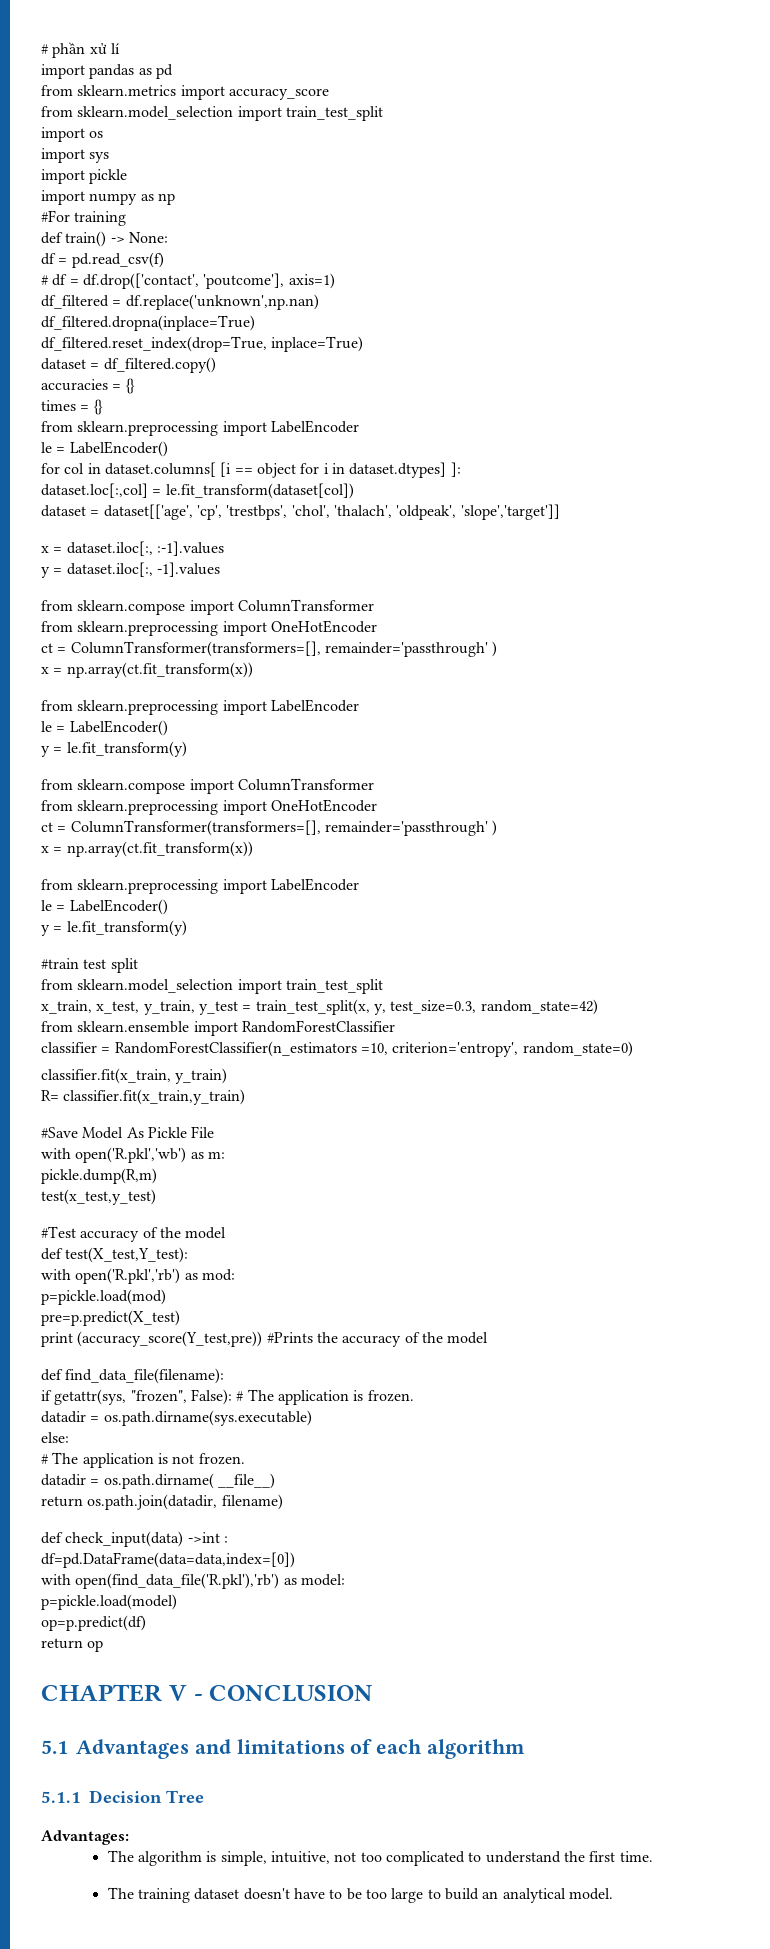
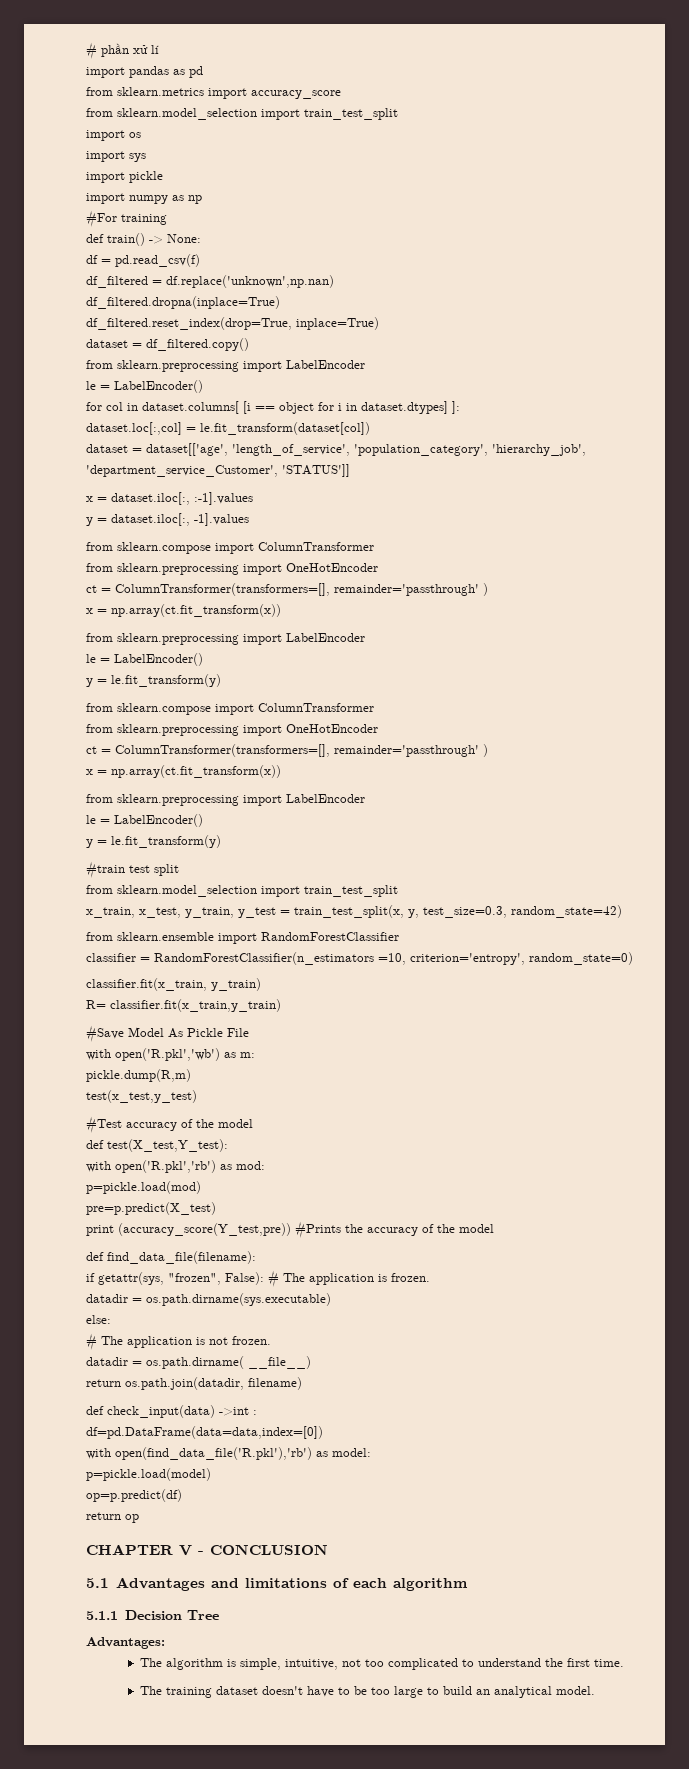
[41,273,335,289] // # df = df.drop(['contact', 'poutcome'], axis=1) -> (200, 260) none
[41,378,135,394] [41,399,103,415] // accuracies = {} // times = {} -> (249, 344) none
[196,504,560,520] 'cp', 'trestbps', 'chol', 'thalach', 'oldpeak', 'slope','target']] -> [232,444,586,456] [86,464,350,477] 'length_of_service', 'population_category', 'hierarchy_job', 'department_service_Customer', 'STATUS']]

